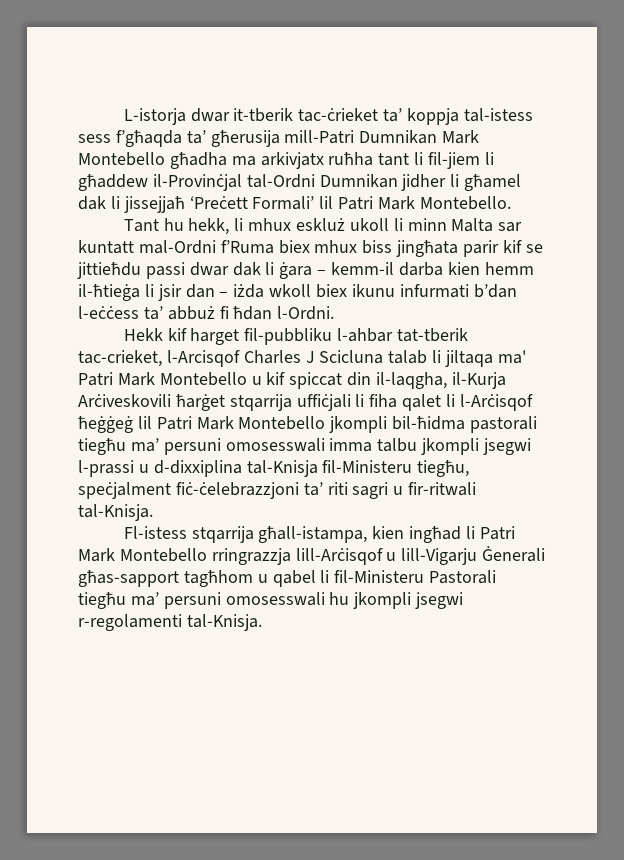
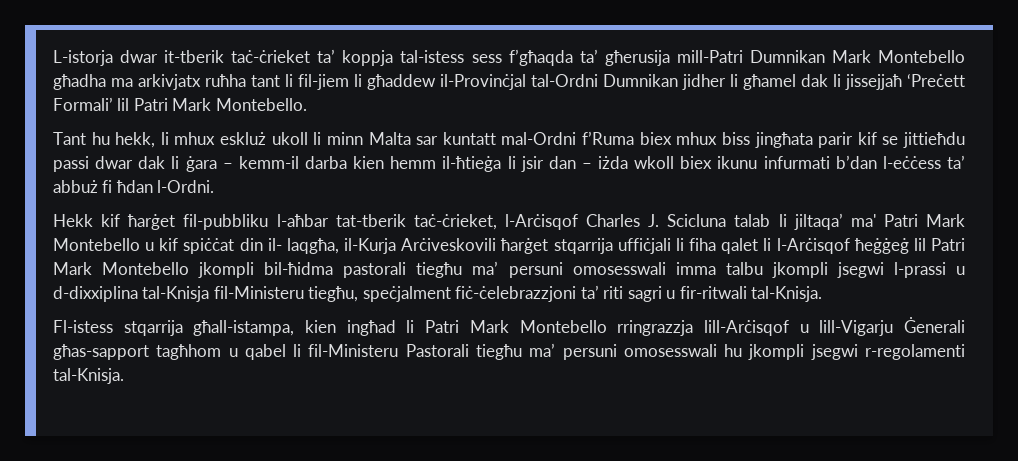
[298,108,379,122] tac-ċrieket -> [231,50,311,63] taċ-ċrieket
[190,328,468,345] [78,350,315,367] harget fil-pubbliku l-ahbar tat-tberik tac-crieket, l-Arcisqof Charles J -> [127,214,660,230] ħarġet fil-pubbliku l-aħbar tat-tberik taċ-ċrieket, l-Arċisqof Charles J.
[445,350,494,367] jiltaqa -> [793,213,843,230] jiltaqa’
[289,372,448,389] spiccat din il-laqgha, -> [183,238,339,254] spiċċat din il- laqgħa,

